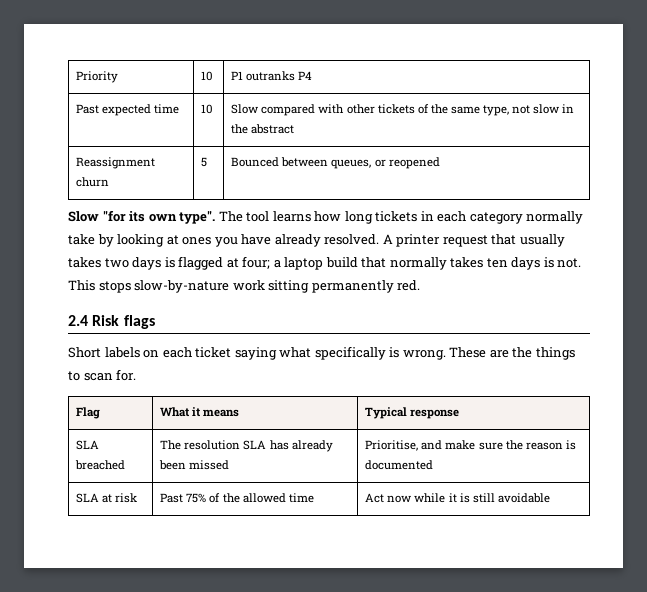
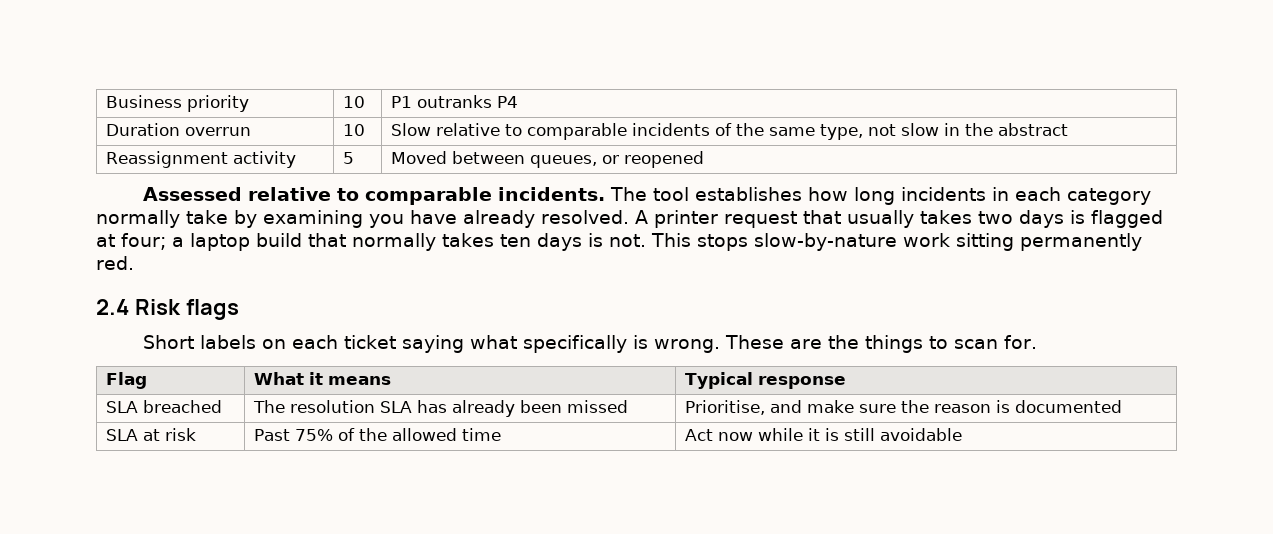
[76,71,119,83] Priority -> [106,95,250,112] Business priority
[76,104,180,116] Past expected time -> [106,123,252,136] Duration overrun
[261,104,415,116] compared with other tickets -> [436,123,711,140] relative to comparable incidents
[76,177,110,187] churn -> [233,151,297,168] activity
[231,157,280,167] Bounced -> [391,151,448,164] Moved
[68,210,216,224] Slow "for its own type". -> [142,187,605,205] Assessed relative to comparable incidents.
[272,211,311,222] learns -> [694,187,802,201] establishes
[375,211,418,222] tickets -> [900,187,986,201] incidents
[117,234,212,247] looking at ones -> [262,210,363,228] examining

